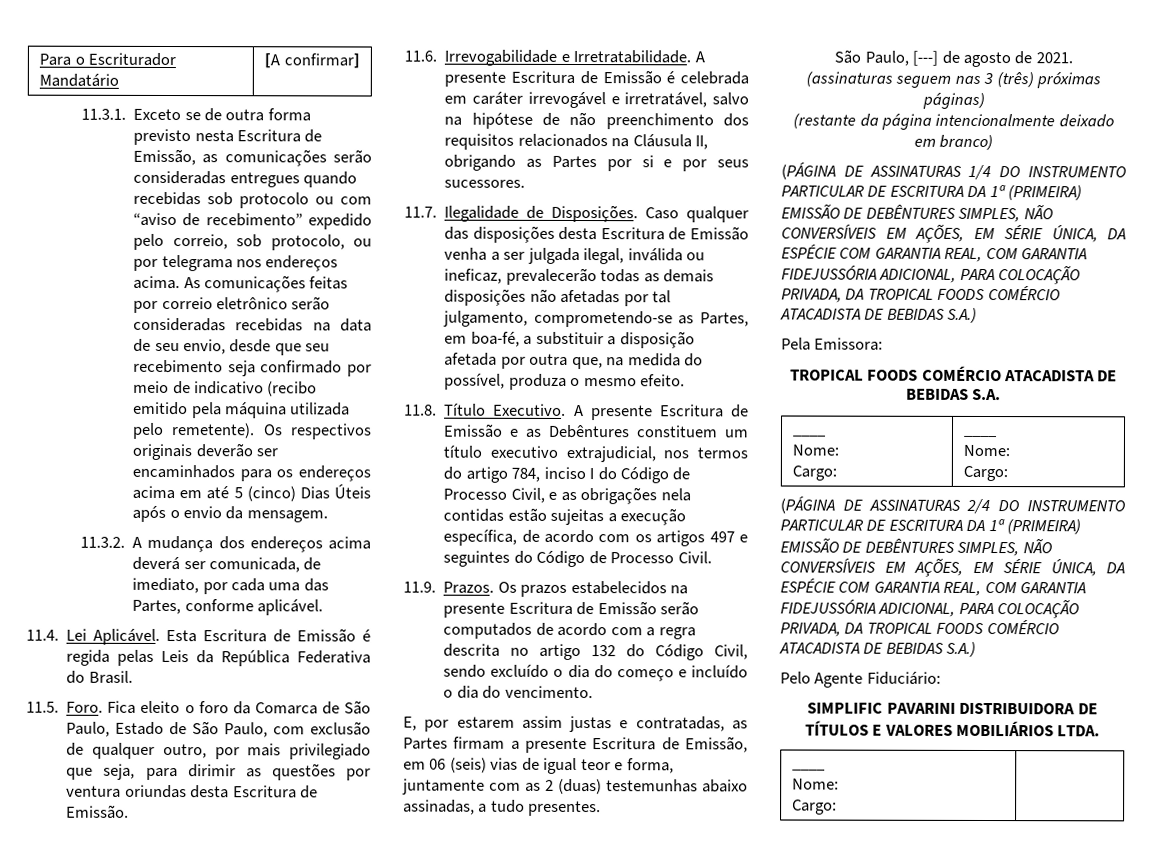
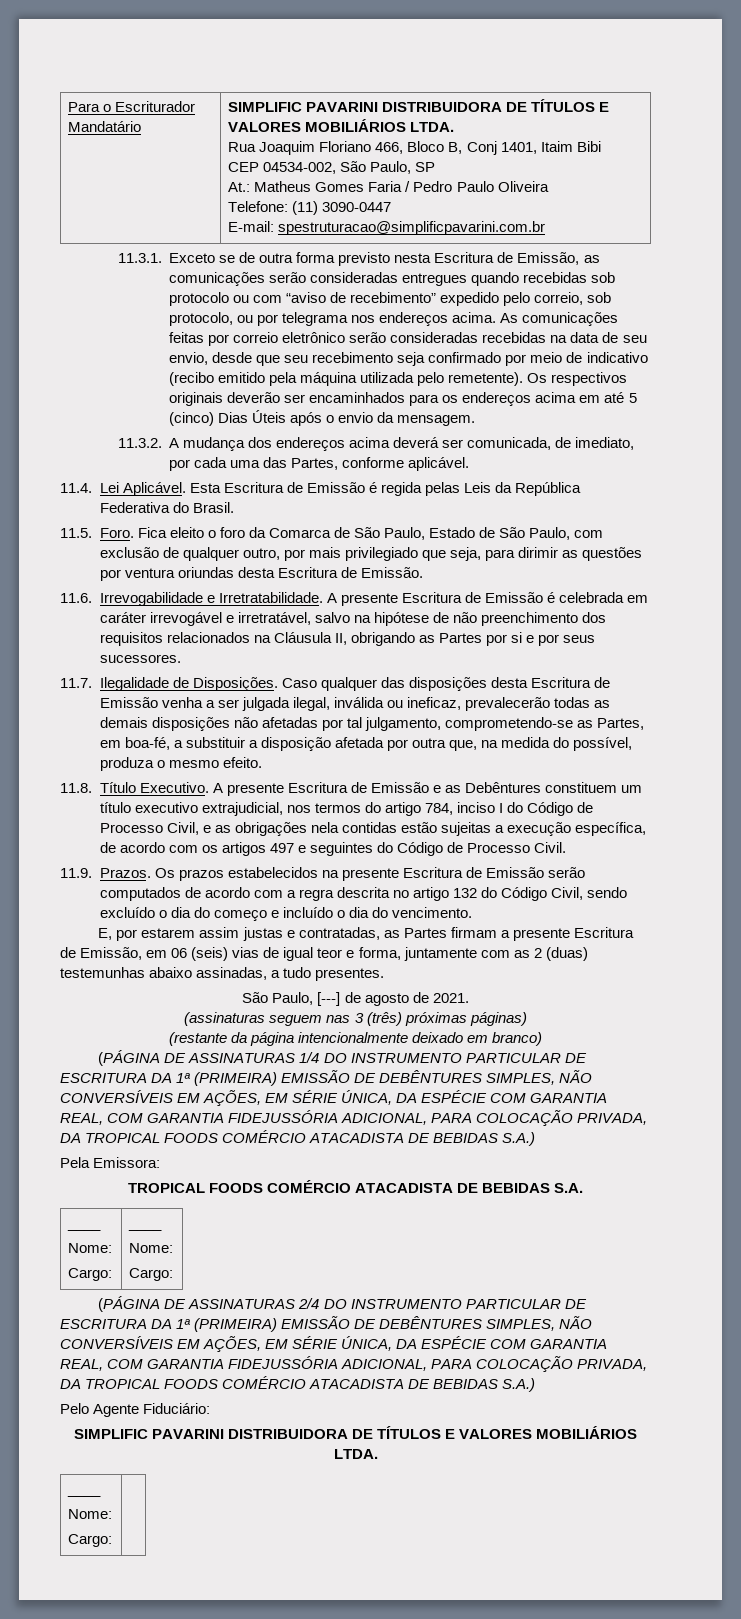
[264,53,360,69] [A confirmar] -> [228,99,610,112] [228,119,455,132] [228,141,601,155] [228,161,436,174] [228,181,549,192] [228,201,392,215] [228,221,546,235] SIMPLIFIC PAVARINI DISTRIBUIDORA DE TÍTULOS E VALORES MOBILIÁRIOS LTDA. // Rua Joaquim Floriano 466, Bloco B, Conj 1401, Itaim Bibi // CEP 04534-002, São Paulo, SP // At.: Matheus Gomes Faria / Pedro Paulo Oliveira // Telefone: (11) 3090-0447 // E-mail: spestruturacao@simplificpavarini.com.br

